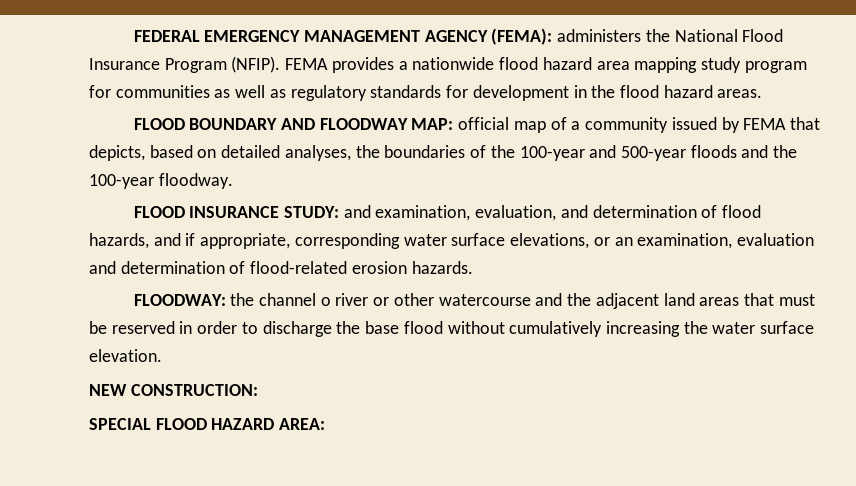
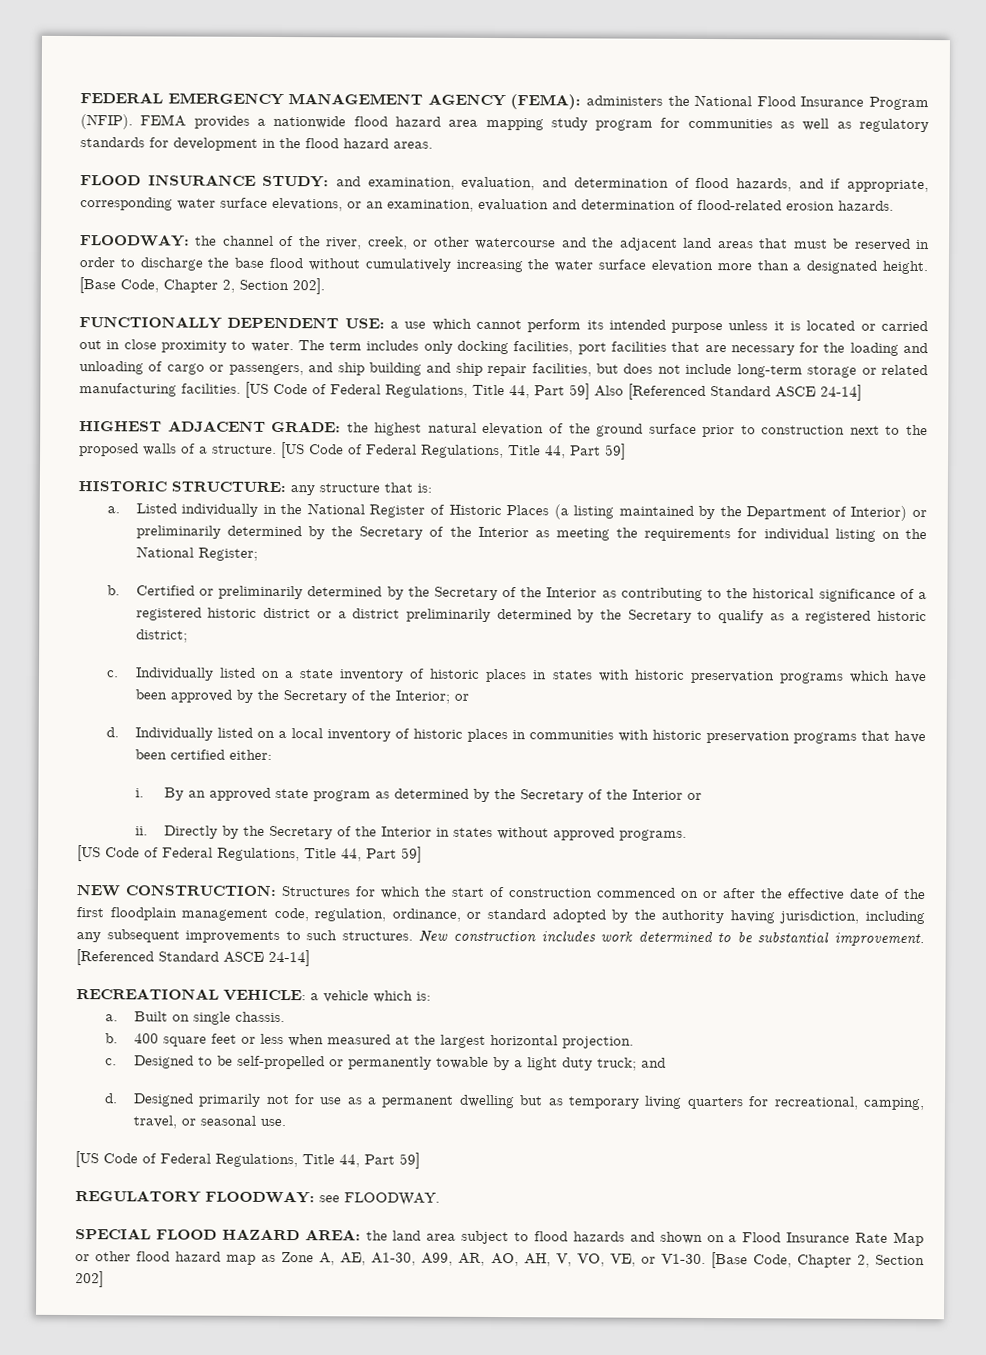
[133,117,821,133] [89,145,798,161] [89,173,233,189] // FLOOD BOUNDARY AND FLOODWAY MAP: official map of a community issued by FEMA that depicts, based on detailed analyses, the boundaries of the 100-year and 500-year floods and the 100-year floodway. -> (433, 145) none
[320,293,369,306] o river -> [279,235,408,250] of the river, creek,
[89,349,162,362] [89,384,258,396] [89,418,326,430] elevation. // NEW CONSTRUCTION: // SPECIAL FLOOD HAZARD AREA: -> [650,259,929,275] [79,277,325,295] [79,316,928,334] [79,339,928,356] [79,361,929,378] [79,381,862,401] [79,420,928,438] [79,441,626,460] [78,481,432,496] [106,503,927,521] [135,525,927,542] [135,546,258,561] [106,585,928,602] [135,607,927,624] [135,629,188,643] [105,667,927,684] [134,689,469,704] [105,727,926,744] [134,749,272,760] [134,787,702,803] [134,825,687,841] [77,845,422,863] [76,884,926,901] [76,907,925,925] [76,929,925,947] [76,949,310,967] [76,988,431,1003] [104,1011,285,1025] [104,1033,634,1049] [104,1055,666,1071] [103,1093,925,1111] [132,1115,286,1129] [75,1151,420,1169] [75,1190,440,1206] [75,1228,925,1247] [75,1251,926,1269] [75,1271,104,1288] elevation more than a designated height. [Base Code, Chapter 2, Section 202]. // FUNCTIONALLY DEPENDENT USE: a use which cannot perform its intended purpose unless it is located or carried out in close proximity to water. The term includes only docking facilities, port facilities that are necessary for the loading and unloading of cargo or passengers, and ship building and ship repair facilities, but does not include long-term storage or related manufacturing facilities. [US Code of Federal Regulations, Title 44, Part 59] Also [Referenced Standard ASCE 24-14] // HIGHEST ADJACENT GRADE: the highest natural elevation of the ground surface prior to construction next to the proposed walls of a structure. [US Code of Federal Regulations, Title 44, Part 59] // HISTORIC STRUCTURE: any structure that is: // a. Listed individually in the National Register of Historic Places (a listing maintained by the Department of Interior) or preliminarily determined by the Secretary of the Interior as meeting the requirements for individual listing on the National Register; // b. Certified or preliminarily determined by the Secretary of the Interior as contributing to the historical significance of a registered historic district or a district preliminarily determined by the Secretary to qualify as a registered historic district; // c. Individually listed on a state inventory of historic places in states with historic preservation programs which have been approved by the Secretary of the Interior; or // d. Individually listed on a local inventory of historic places in communities with historic preservation programs that have been certified either: // i. By an approved state program as determined by the Secretary of the Interior or // ii. Directly by the Secretary of the Interior in states without approved programs. // [US Code of Federal Regulations, Title 44, Part 59] // NEW CONSTRUCTION: Structures for which the start of construction commenced on or after the effective date of the first floodplain management code, regulation, ordinance, or standard adopted by the authority having jurisdiction, including any subsequent improvements to such structures. New construction includes work determined to be substantial improvement. [Referenced Standard ASCE 24-14] // RECREATIONAL VEHICLE: a vehicle which is: // a. Built on single chassis. // b. 400 square feet or less when measured at the largest horizontal projection. // c. Designed to be self-propelled or permanently towable by a light duty truck; and // d. Designed primarily not for use as a permanent dwelling but as temporary living quarters for recreational, camping, travel, or seasonal use. // [US Code of Federal Regulations, Title 44, Part 59] // REGULATORY FLOODWAY: see FLOODWAY. // SPECIAL FLOOD HAZARD AREA: the land area subject to flood hazards and shown on a Flood Insurance Rate Map or other flood hazard map as Zone A, AE, A1-30, A99, AR, AO, AH, V, VO, VE, or V1-30. [Base Code, Chapter 2, Section 202]

